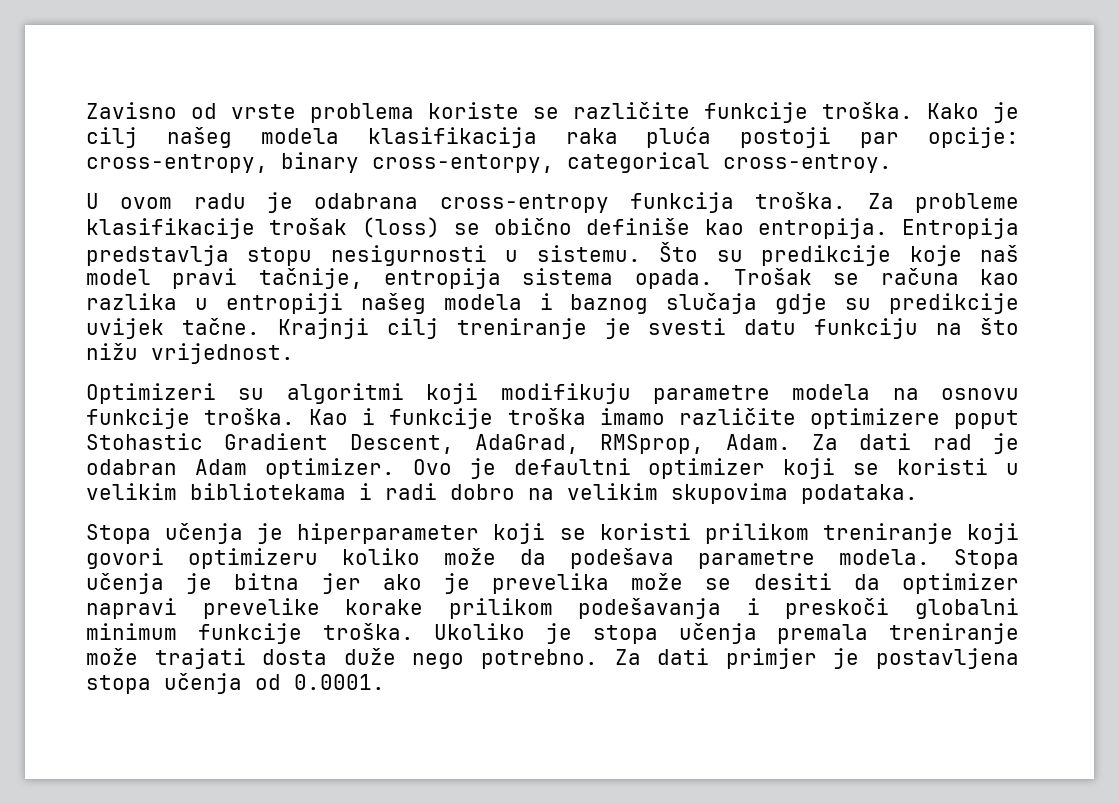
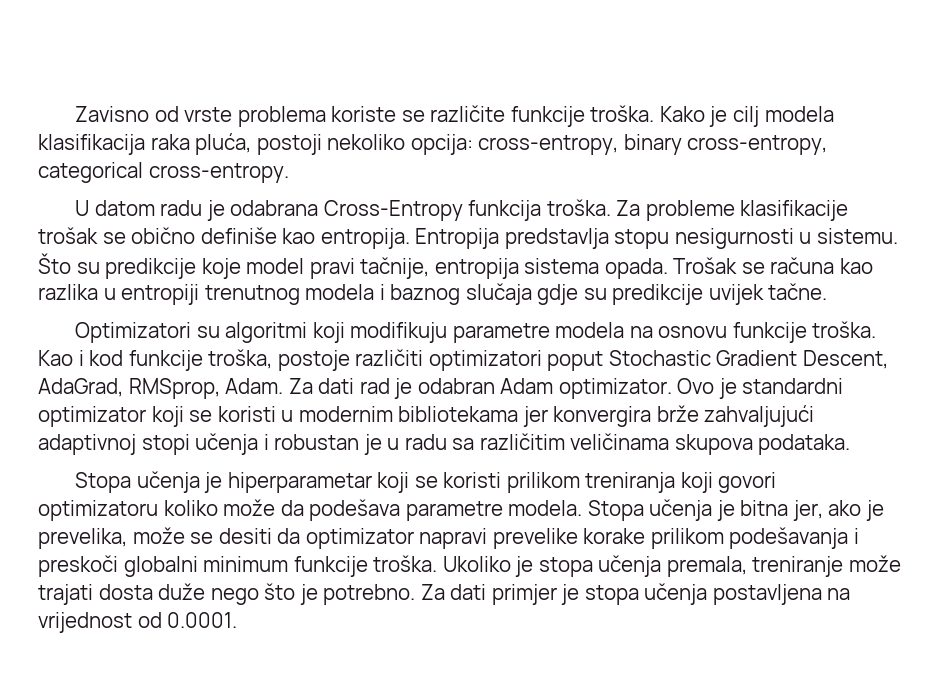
[166,127,232,148] našeg -> (760, 116) none
[646,127,1019,148] [86,152,892,173] pluća postoji par opcije: cross-entropy, binary cross-entorpy, categorical cross-entroy. -> [195,133,828,155] [38,162,289,183] pluća, postoji nekoliko opcija: cross-entropy, binary cross-entropy, categorical cross-entropy.
[120,197,173,209] ovom -> [94,200,155,216] datom
[439,194,609,213] cross-entropy -> [323,200,463,221] Cross-Entropy
[361,217,440,238] (loss) -> (98, 235) none
[980,245,1020,262] naš -> (241, 268) none
[360,293,426,314] našeg -> [204,285,300,305] trenutnog
[277,318,1019,339] [86,343,294,364] [86,383,216,404] Krajnji cilj treniranje je svesti datu funkciju na što nižu vrijednost. // Optimizeri -> [75,322,192,343] // Optimizatori
[389,408,1019,429] [86,433,203,450] funkcije troška imamo različite optimizere poput Stohastic -> [89,349,711,371] kod funkcije troška, postoje različiti optimizatori poput Stochastic
[264,458,395,479] optimizer. -> [558,378,672,399] optimizator.
[513,458,766,479] defaultni optimizer -> [742,378,844,394] [38,406,146,427] standardni optimizator
[86,483,788,504] velikim bibliotekama i radi dobro na velikim skupovima -> [298,405,815,427] [38,433,753,455] modernim bibliotekama jer konvergira brže zahvaljujući adaptivnoj stopi učenja i robustan je u radu sa različitim veličinama skupova
[297,523,480,544] hiperparameter -> [227,472,372,493] hiperparametar
[822,523,953,544] treniranje -> [585,472,676,493] treniranja
[188,548,318,569] optimizeru -> [38,500,158,521] optimizatoru
[321,573,361,594] jer -> [792,500,823,521] jer,
[492,573,610,594] prevelika -> [38,528,127,549] prevelika,
[901,573,1019,594] optimizer -> [305,528,414,549] optimizator
[777,624,869,644] premala -> [666,556,747,577] premala,
(465, 661) none -> [264,583,318,605] što je
[876,648,1020,669] [86,673,242,694] postavljena stopa učenja -> [584,583,851,605] [38,612,132,633] stopa učenja postavljena na vrijednost

